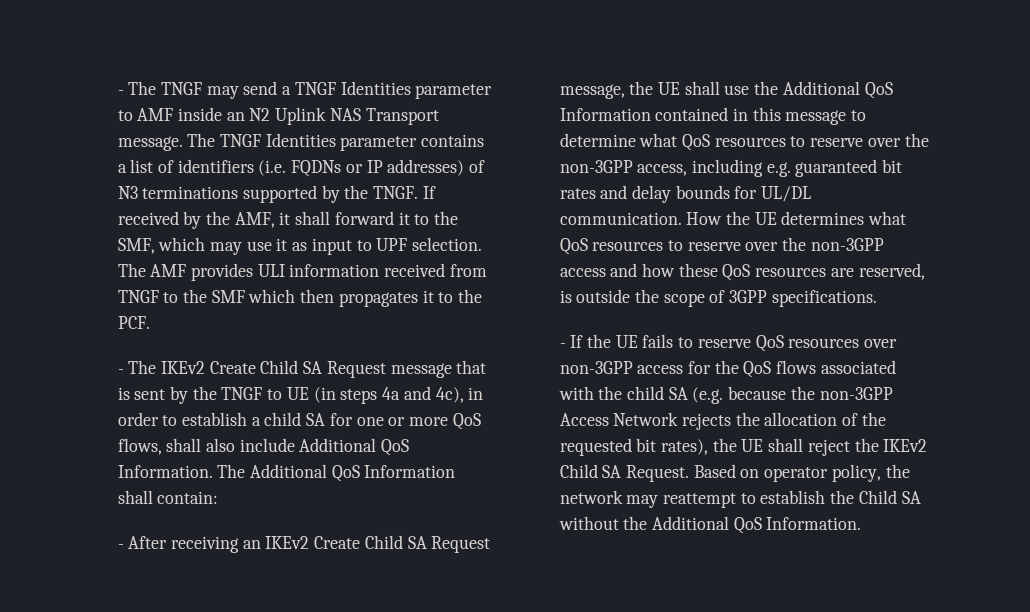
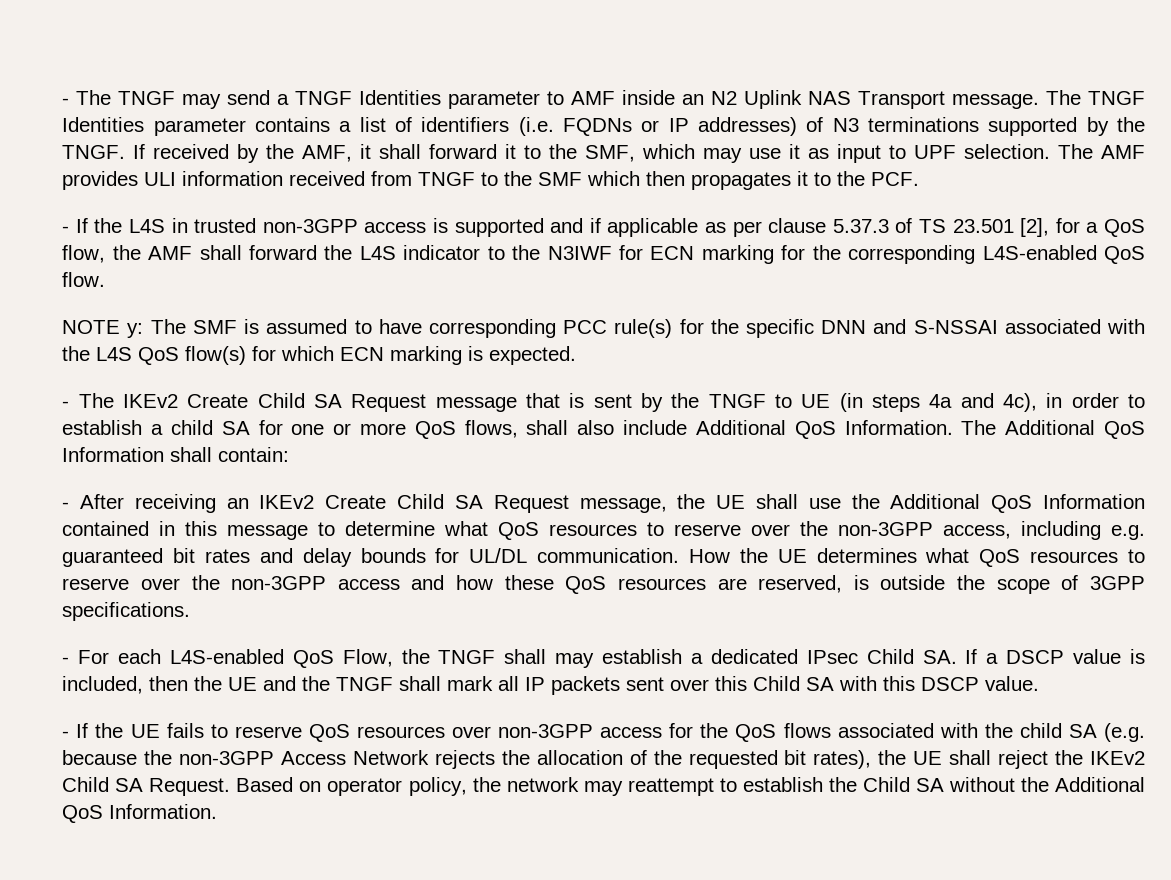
(150, 322) none -> [62,218,1146,237] [62,245,1145,264] [62,272,106,287] [62,319,1146,338] [62,346,577,365] // - If the L4S in trusted non-3GPP access is supported and if applicable as per clause 5.37.3 of TS 23.501 [2], for a QoS flow, the AMF shall forward the L4S indicator to the N3IWF for ECN marking for the corresponding L4S-enabled QoS flow. // NOTE y: The SMF is assumed to have corresponding PCC rule(s) for the specific DNN and S-NSSAI associated with the L4S QoS flow(s) for which ECN marking is expected.
(877, 298) none -> [62,649,1146,668] [62,676,1040,695] // - For each L4S-enabled QoS Flow, the TNGF shall may establish a dedicated IPsec Child SA. If a DSCP value is included, then the UE and the TNGF shall mark all IP packets sent over this Child SA with this DSCP value.

